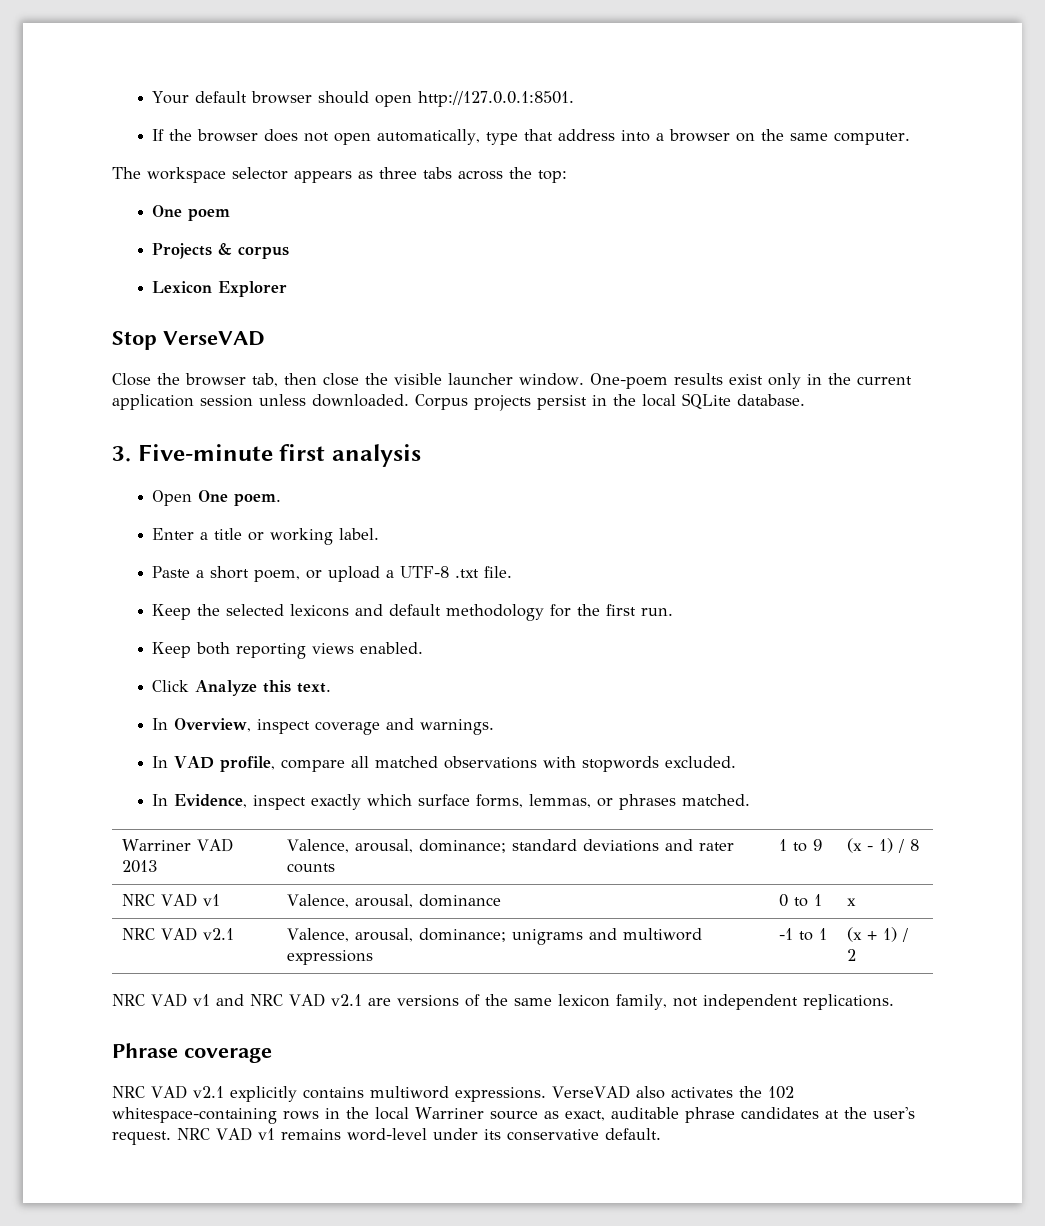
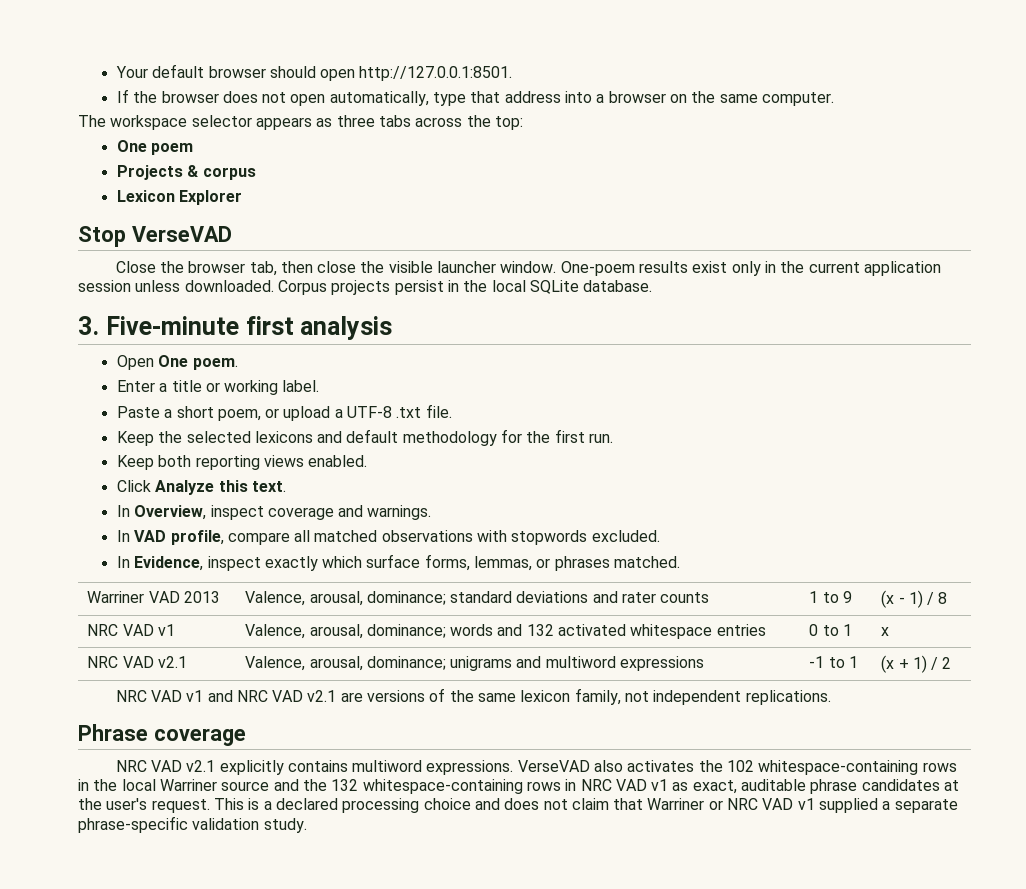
[419,894,502,907] dominance -> [366,624,766,639] dominance; words and 132 activated whitespace entries
(538, 1115) none -> [273,779,669,794] and the 132 whitespace-containing rows in NRC VAD v1
[177,1127,661,1141] NRC VAD v1 remains word-level under its conservative default. -> [213,798,958,813] [78,816,307,833] This is a declared processing choice and does not claim that Warriner or NRC VAD v1 supplied a separate phrase-specific validation study.

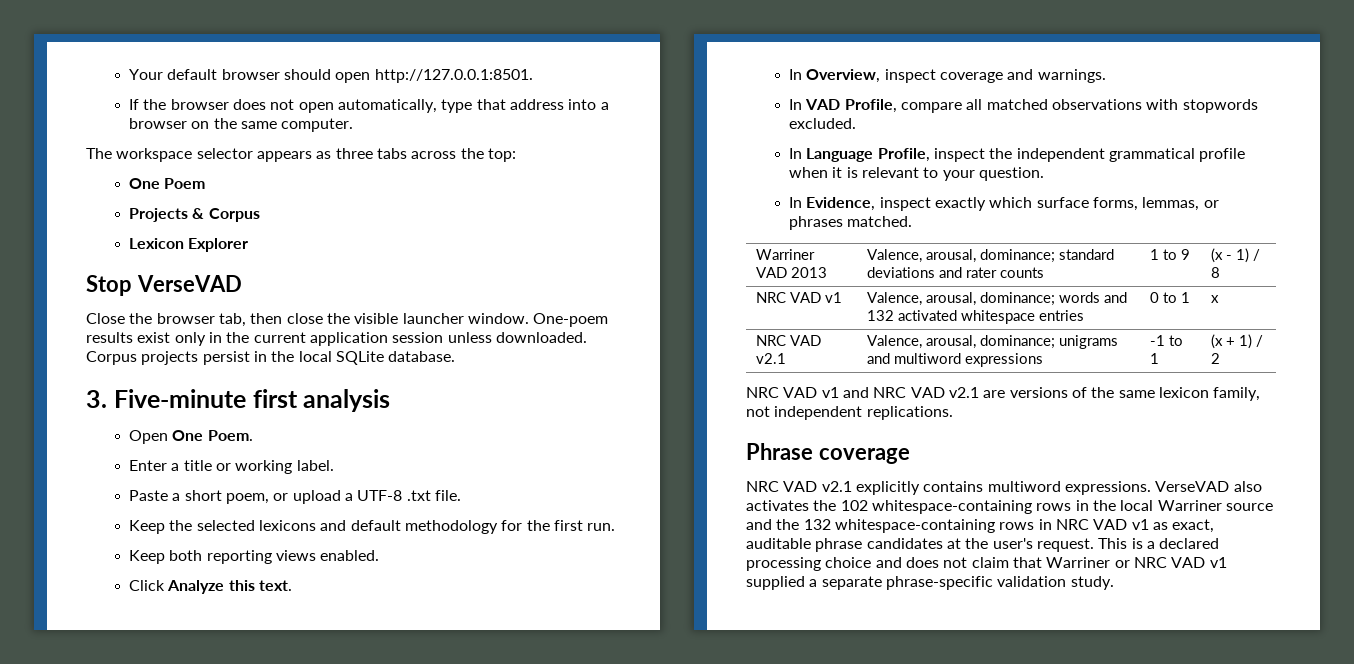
[151,143,194,155] poem -> [164,178,206,189] Poem
[202,167,256,180] corpus -> [208,208,260,222] Corpus
[192,358,238,370] poem. -> [207,430,253,441] Poem.
[170,530,224,545] profile, -> [844,99,897,113] Profile,
(660, 536) none -> [789,148,1246,162] [789,167,1045,181] // In Language Profile, inspect the independent grammatical profile when it is relevant to your question.

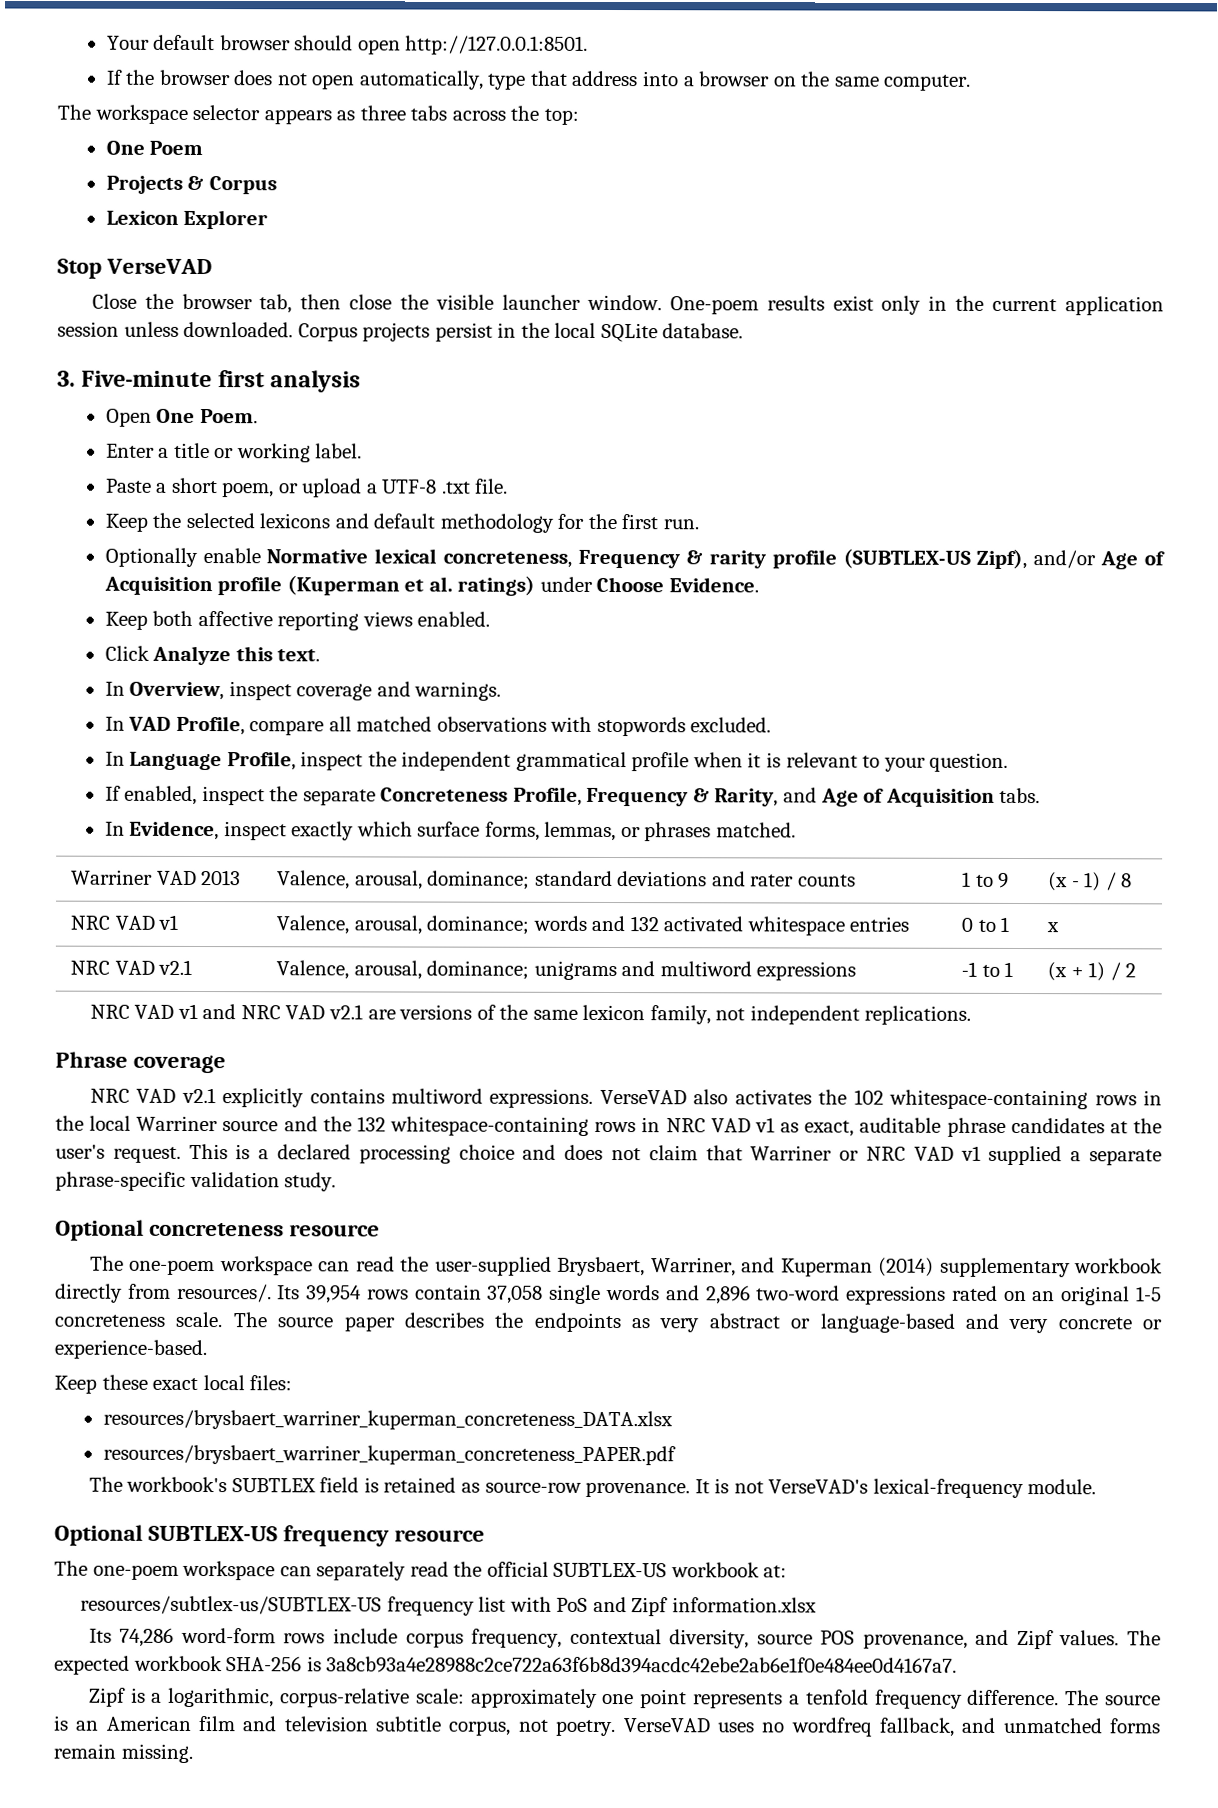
(616, 527) none -> [104,547,1165,570] [103,575,759,596] // Optionally enable Normative lexical concreteness, Frequency & rarity profile (SUBTLEX-US Zipf), and/or Age of Acquisition profile (Kuperman et al. ratings) under Choose Evidence.
(203, 555) none -> [197,610,273,627] affective
(1045, 174) none -> [104,785,1041,807] // If enabled, inspect the separate Concreteness Profile, Frequency & Rarity, and Age of Acquisition tabs.
(1114, 583) none -> [55,1219,381,1241] [89,1255,1163,1278] [55,1283,1163,1306] [54,1311,1162,1334] [54,1339,207,1360] [54,1374,293,1394] [102,1409,673,1431] [102,1444,676,1466] [88,1476,1097,1499] [54,1524,486,1547] [54,1560,788,1581] [80,1595,817,1617] [88,1627,1162,1650] [54,1655,958,1675] [88,1687,1162,1709] [53,1715,1162,1737] [53,1743,193,1763] // Optional concreteness resource // The one-poem workspace can read the user-supplied Brysbaert, Warriner, and Kuperman (2014) supplementary workbook directly from resources/. Its 39,954 rows contain 37,058 single words and 2,896 two-word expressions rated on an original 1-5 concreteness scale. The source paper describes the endpoints as very abstract or language-based and very concrete or experience-based. // Keep these exact local files: // resources/brysbaert_warriner_kuperman_concreteness_DATA.xlsx // resources/brysbaert_warriner_kuperman_concreteness_PAPER.pdf // The workbook's SUBTLEX field is retained as source-row provenance. It is not VerseVAD's lexical-frequency module. // Optional SUBTLEX-US frequency resource // The one-poem workspace can separately read the official SUBTLEX-US workbook at: // resources/subtlex-us/SUBTLEX-US frequency list with PoS and Zipf information.xlsx // Its 74,286 word-form rows include corpus frequency, contextual diversity, source POS provenance, and Zipf values. The expected workbook SHA-256 is 3a8cb93a4e28988c2ce722a63f6b8d394acdc42ebe2ab6e1f0e484ee0d4167a7. // Zipf is a logarithmic, corpus-relative scale: approximately one point represents a tenfold frequency difference. The source is an American film and television subtitle corpus, not poetry. VerseVAD uses no wordfreq fallback, and unmatched forms remain missing.

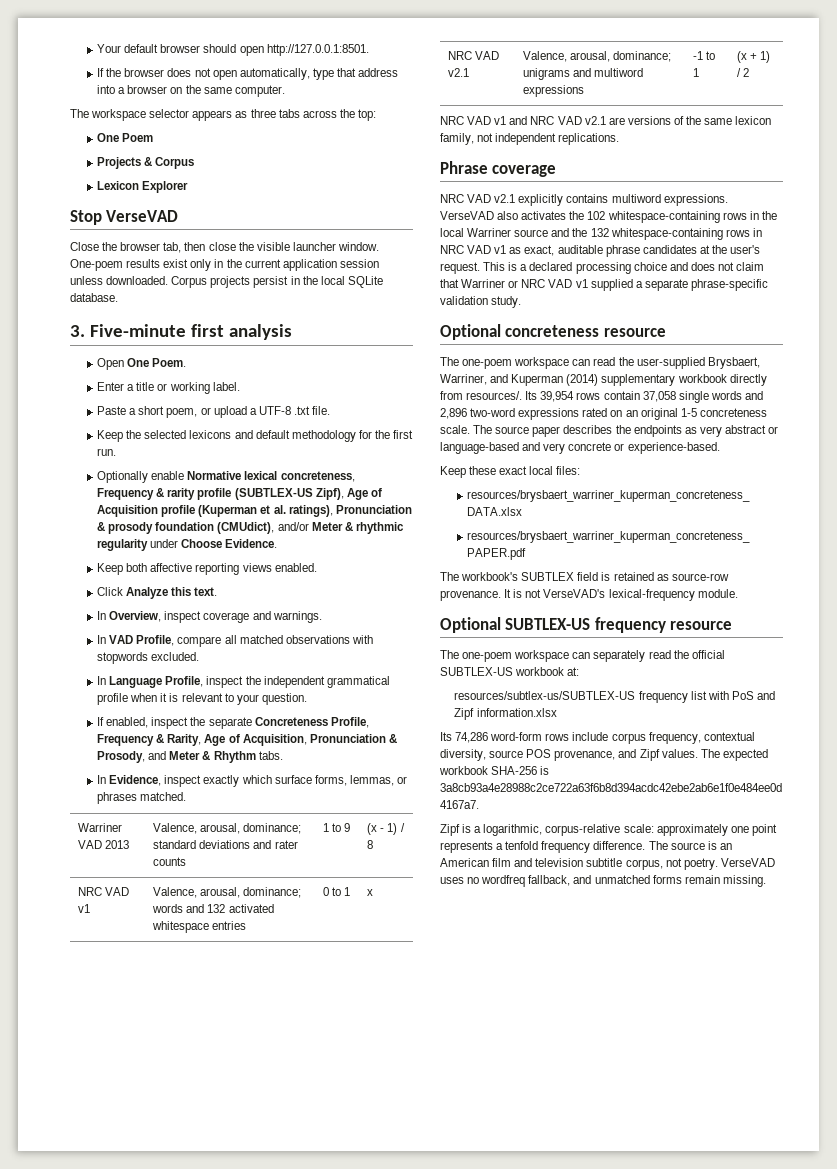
[1033,550,1097,569] and/or -> (344, 494) none
[457,575,536,596] ratings) -> [288,505,412,517] [97,522,404,534] [97,539,149,551] ratings), Pronunciation & prosody foundation (CMUdict), and/or Meter & rhythmic regularity
[782,787,995,807] and Age of Acquisition -> [204,734,397,746] [97,751,256,763] Age of Acquisition, Pronunciation & Prosody, and Meter & Rhythm

